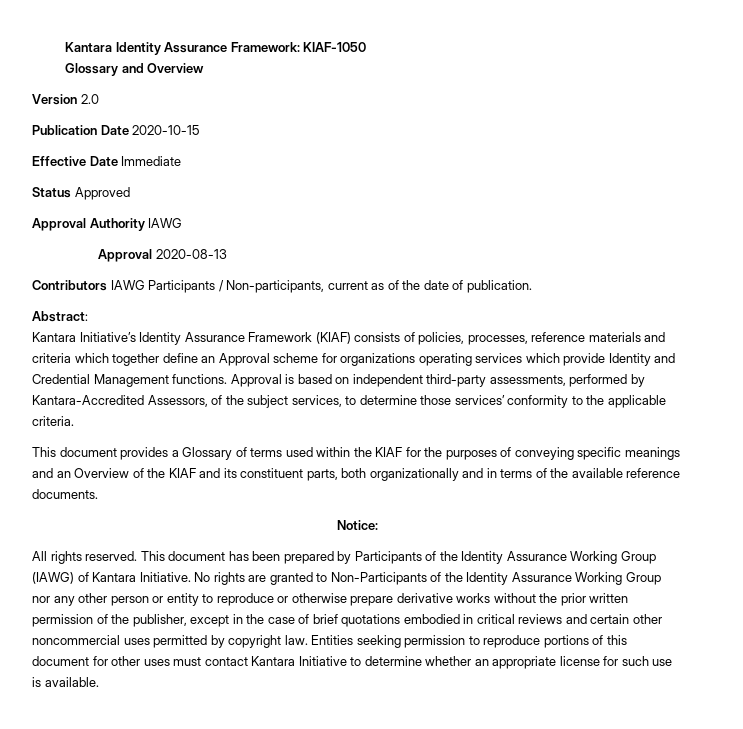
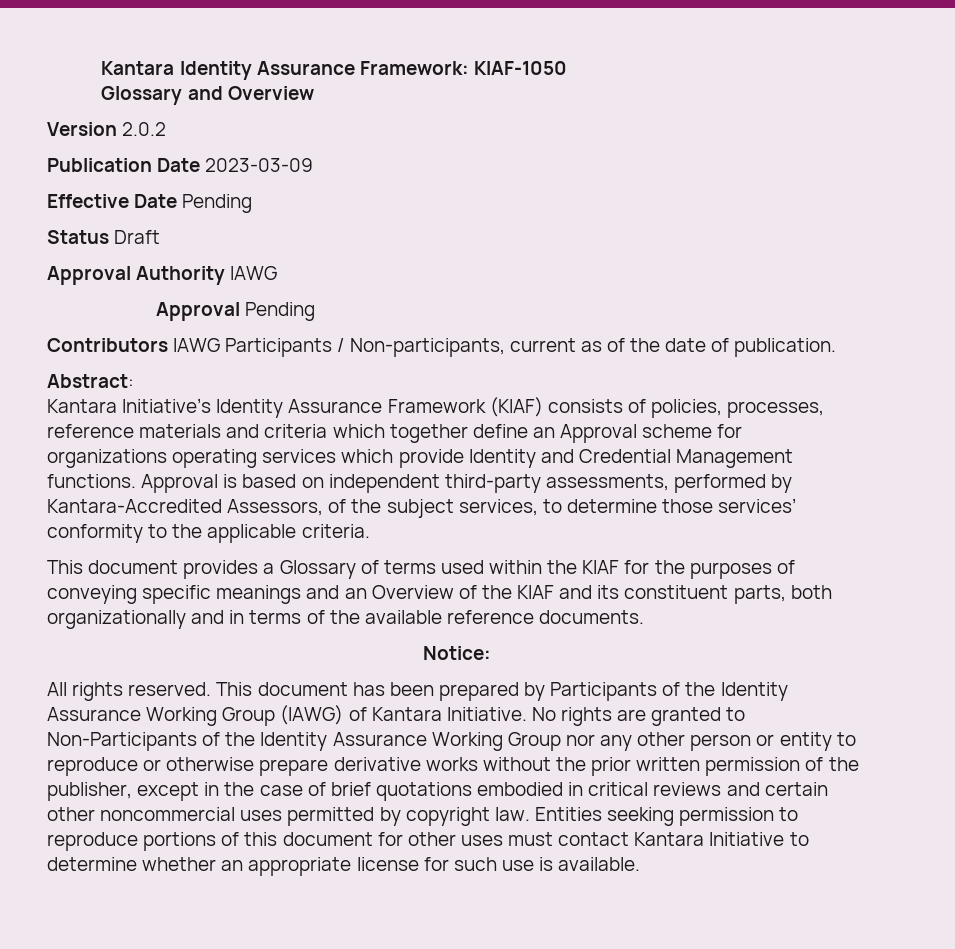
[80,94,99,104] 2.0 -> [122,122,167,136] 2.0.2
[132,125,201,135] 2020-10-15 -> [205,158,314,172] 2023-03-09
[121,156,182,166] Immediate -> [182,194,253,213] Pending
[74,187,130,200] Approved -> [114,230,161,244] Draft
[155,249,227,259] 2020-08-13 -> [245,302,316,321] Pending

